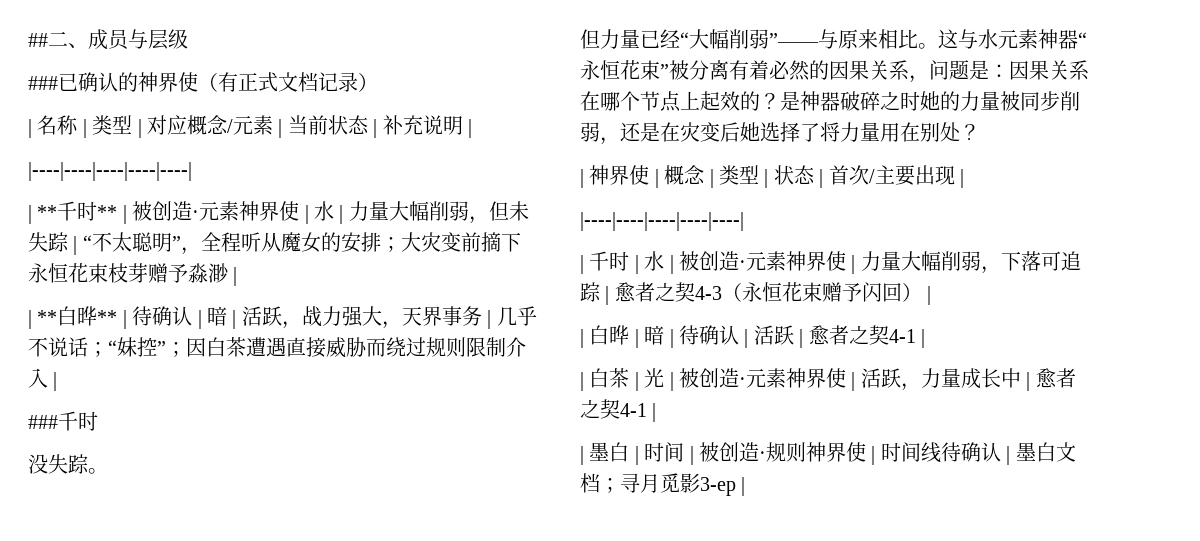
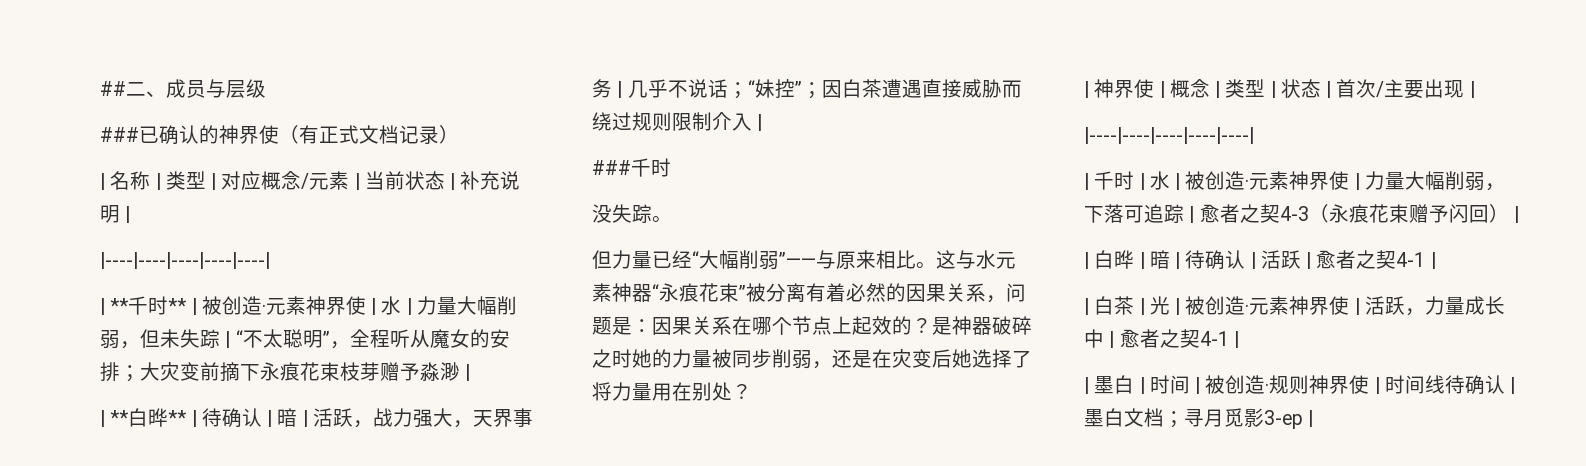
[48,263,68,283] 恒 -> [280,362,300,381] 痕
[600,60,620,80] 恒 -> [679,283,699,302] 痕
[761,282,782,302] 恒 -> [1348,204,1369,223] 痕

